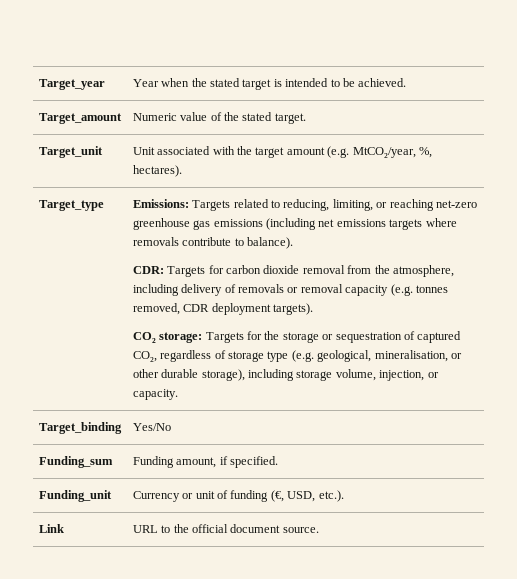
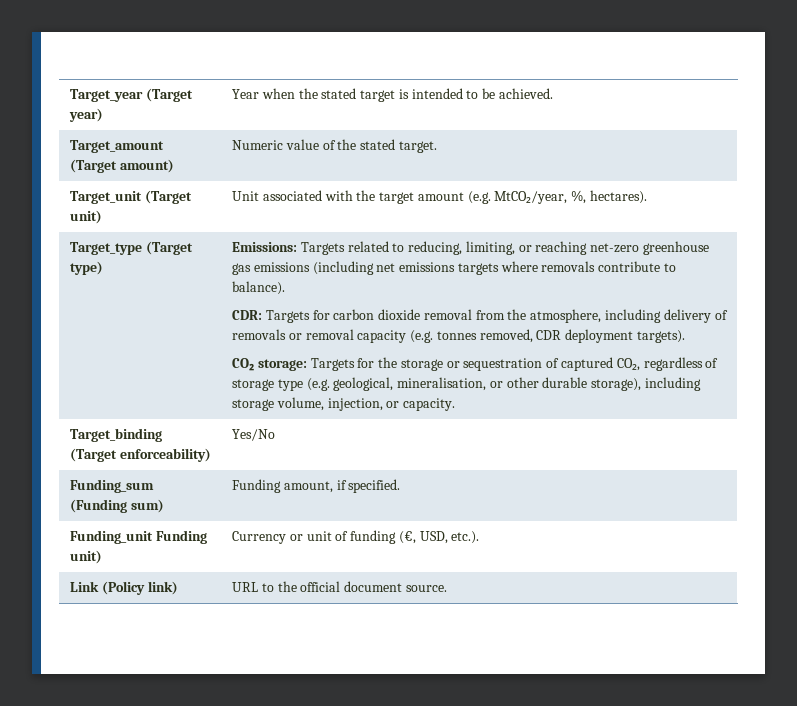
(105, 84) none -> [145,88,193,102] [68,108,103,122] (Target year)
(122, 118) none -> [69,159,174,173] (Target amount)
(103, 152) none -> [144,190,192,204] [69,210,102,224] (Target unit)
(104, 205) none -> [145,241,193,255] [69,261,103,275] (Target type)
(122, 428) none -> [69,448,211,462] (Target enforceability)
(113, 462) none -> [69,499,164,513] (Funding sum)
(112, 496) none -> [155,530,207,544] [69,550,102,564] Funding unit)
(64, 528) none -> [101,581,178,595] (Policy link)

